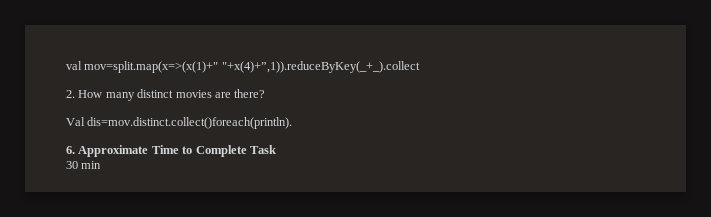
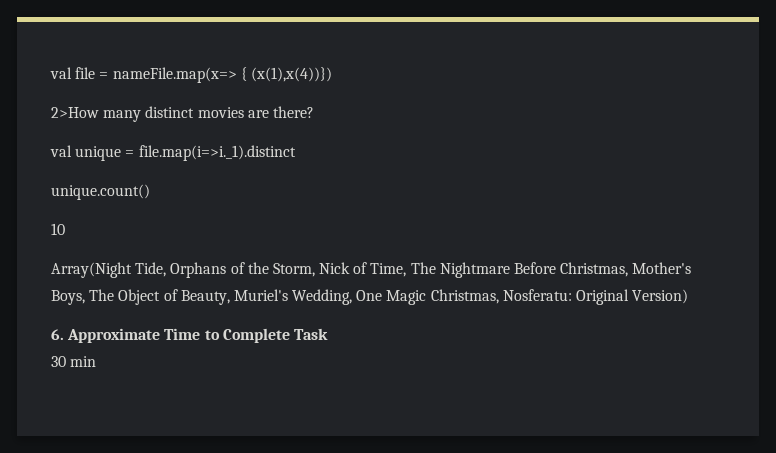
[66,61,420,73] [66,90,103,98] val mov=split.map(x=>(x(1)+" "+x(4)+”,1)).reduceByKey(_+_).collect // 2. How -> [50,67,332,83] [51,107,99,118] val file = nameFile.map(x=> { (x(1),x(4))}) // 2>How
[66,117,293,129] Val dis=mov.distinct.collect()foreach(println). -> [50,145,296,161] [51,184,150,200] [51,223,65,235] [51,262,692,278] [51,289,689,305] val unique = file.map(i=>i._1).distinct // unique.count() // 10 // Array(Night Tide, Orphans of the Storm, Nick of Time, The Nightmare Before Christmas, Mother's Boys, The Object of Beauty, Muriel's Wedding, One Magic Christmas, Nosferatu: Original Version)

